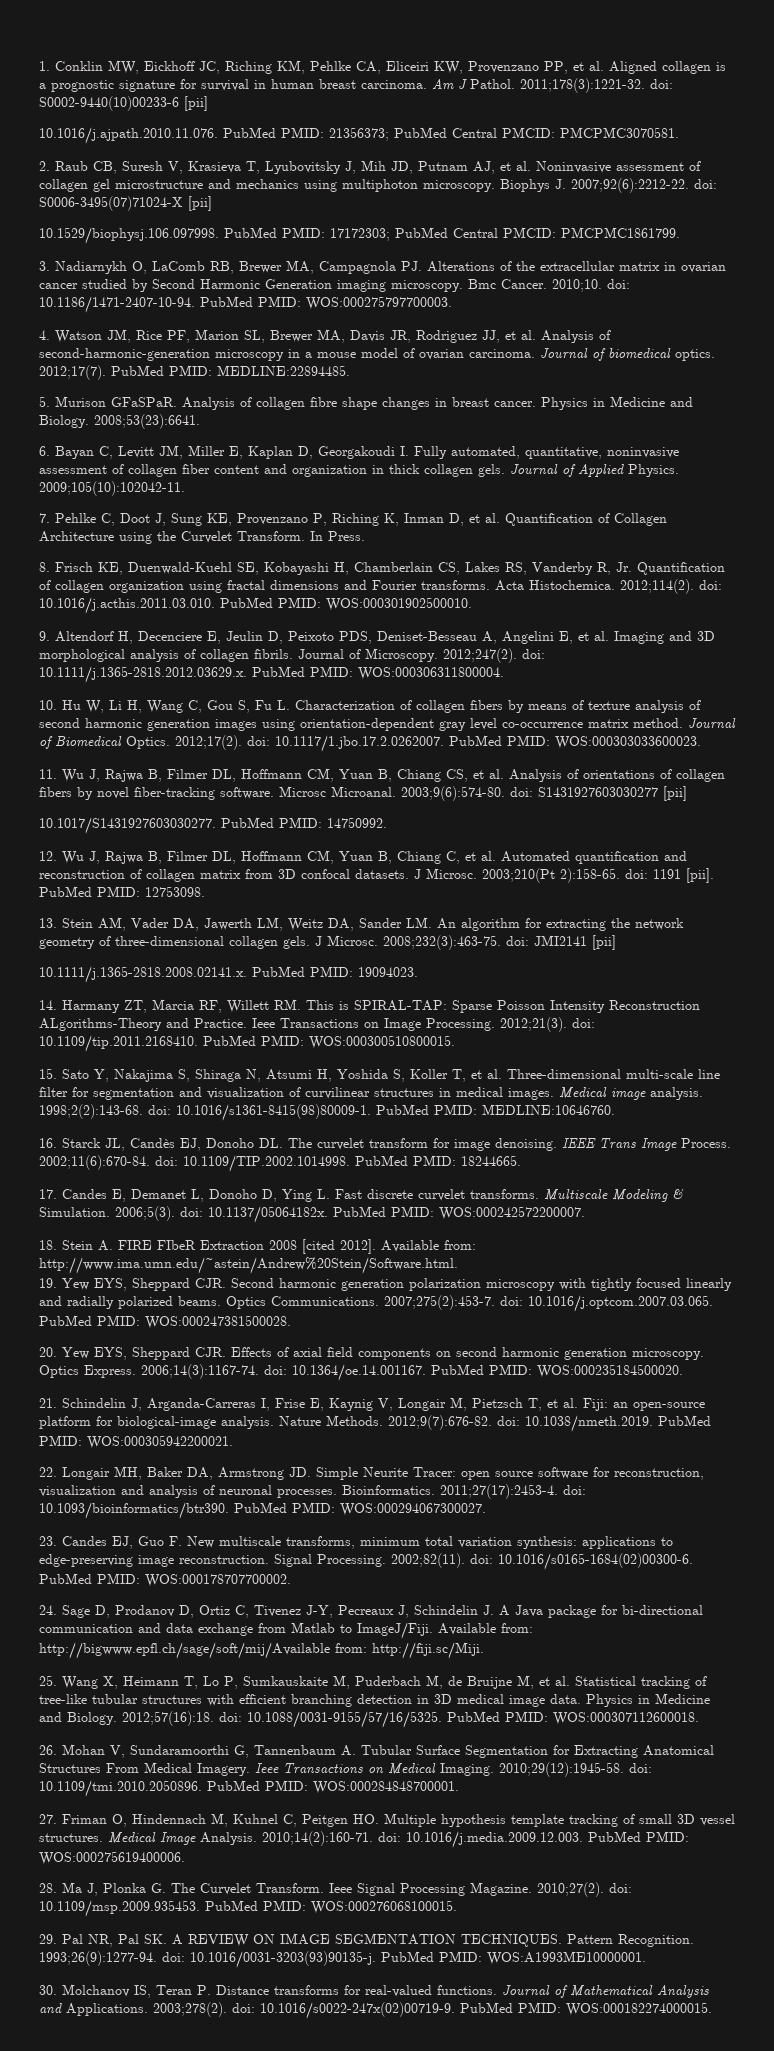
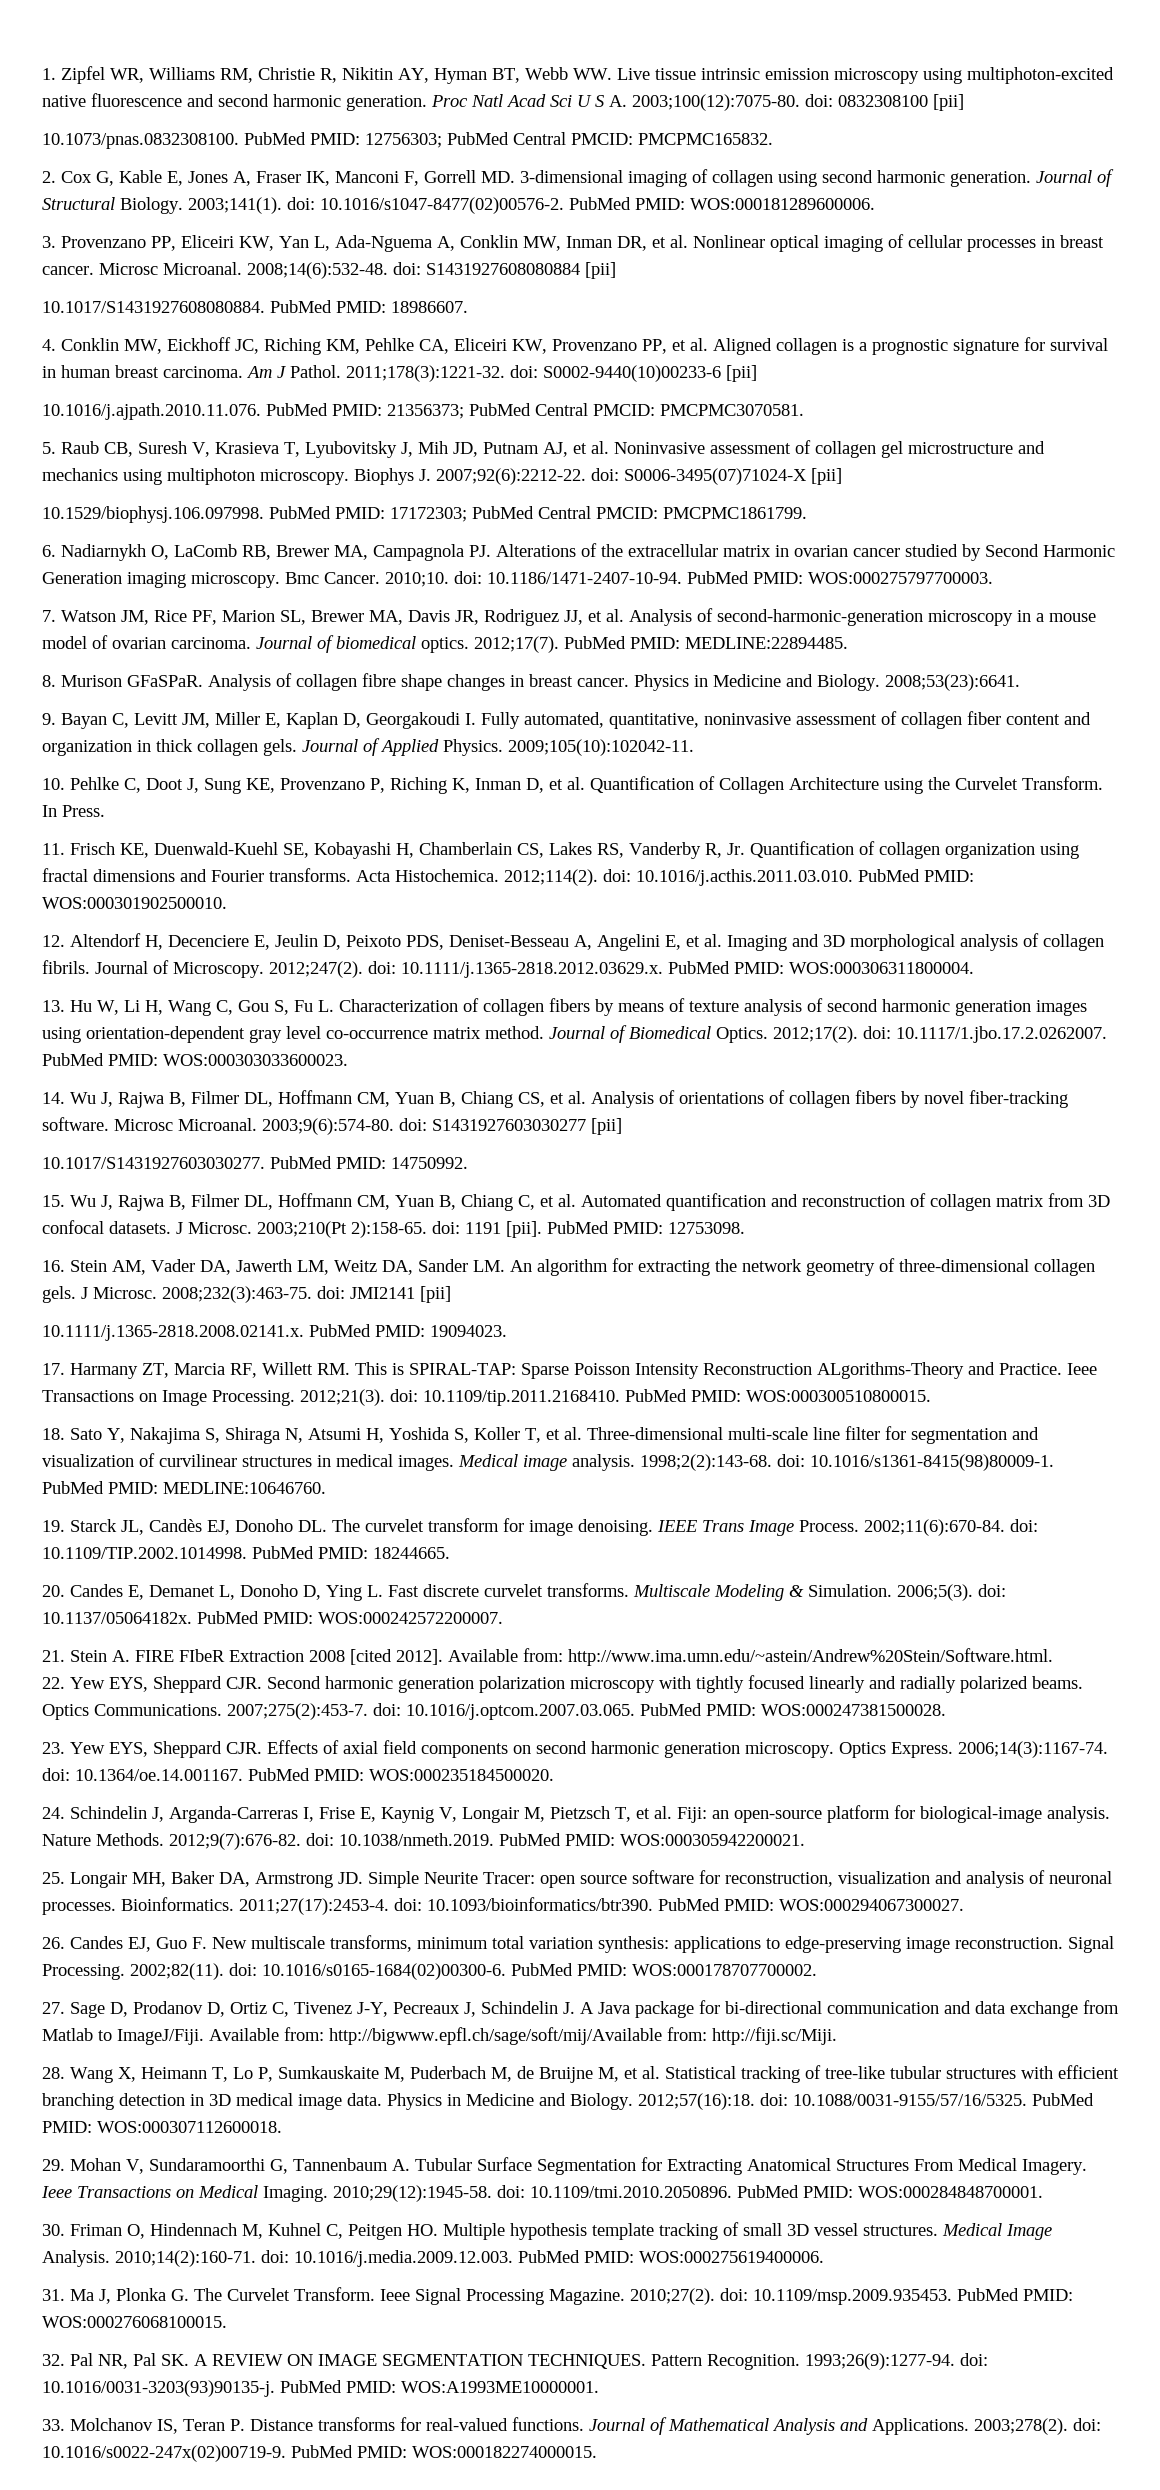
[39,61,50,71] 1. -> [42,66,1114,84] [42,93,964,111] [42,132,773,149] [42,169,1114,187] [42,197,875,214] [42,234,1104,252] [42,262,616,279] [42,300,468,313] [42,339,56,351] 1. Zipfel WR, Williams RM, Christie R, Nikitin AY, Hyman BT, Webb WW. Live tissue intrinsic emission microscopy using multiphoton-excited native fluorescence and second harmonic generation. Proc Natl Acad Sci U S A. 2003;100(12):7075-80. doi: 0832308100 [pii] // 10.1073/pnas.0832308100. PubMed PMID: 12756303; PubMed Central PMCID: PMCPMC165832. // 2. Cox G, Kable E, Jones A, Fraser IK, Manconi F, Gorrell MD. 3-dimensional imaging of collagen using second harmonic generation. Journal of Structural Biology. 2003;141(1). doi: 10.1016/s1047-8477(02)00576-2. PubMed PMID: WOS:000181289600006. // 3. Provenzano PP, Eliceiri KW, Yan L, Ada-Nguema A, Conklin MW, Inman DR, et al. Nonlinear optical imaging of cellular processes in breast cancer. Microsc Microanal. 2008;14(6):532-48. doi: S1431927608080884 [pii] // 10.1017/S1431927608080884. PubMed PMID: 18986607. // 4.
[39,161,50,171] 2. -> [42,442,56,454] 5.
[39,261,50,271] 3. -> [42,545,56,557] 6.
[39,330,50,340] 4. -> [42,610,56,622] 7.
[39,396,50,407] 5. -> [42,675,56,687] 8.
[39,446,50,456] 6. -> [42,713,56,725] 9.
[39,513,50,523] 7. -> [42,778,65,790] 10.
[39,562,50,572] 8. -> [42,843,65,855] 11.
[39,631,50,641] 9. -> [42,935,65,947] 12.
[39,700,57,710] 10. -> [42,1000,65,1012] 13.
[39,769,57,779] 11. -> [42,1092,65,1104] 14.
[39,851,57,861] 12. -> [42,1195,65,1207] 15.
[39,918,57,928] 13. -> [42,1260,65,1272] 16.
[39,1000,57,1010] 14. -> [42,1363,65,1375] 17.
[39,1068,57,1079] 15. -> [42,1428,65,1440] 18.
[39,1138,57,1148] 16. -> [42,1520,65,1532] 19.
[39,1189,57,1199] 17. -> [42,1585,65,1597] 20.
[39,1240,57,1250] 18. -> [42,1650,65,1662] 21.
[39,1278,57,1288] 19. -> [42,1677,65,1689] 22.
[39,1347,57,1357] 20. -> [42,1742,65,1754] 23.
[39,1398,57,1408] 21. -> [42,1807,65,1819] 24.
[39,1467,57,1477] 22. -> [42,1872,65,1884] 25.
[39,1536,57,1546] 23. -> [42,1937,65,1949] 26.
[39,1605,57,1615] 24. -> [42,2002,65,2014] 27.
[39,1675,57,1686] 25. -> [42,2067,65,2079] 28.
[39,1745,57,1755] 26. -> [42,2159,65,2171] 29.
[39,1814,57,1824] 27. -> [42,2224,65,2236] 30.
[39,1883,57,1893] 28. -> [42,2289,65,2301] 31.
[39,1934,57,1944] 29. -> [42,2354,65,2366] 32.
[39,1985,57,1995] 30. -> [42,2419,65,2431] 33.

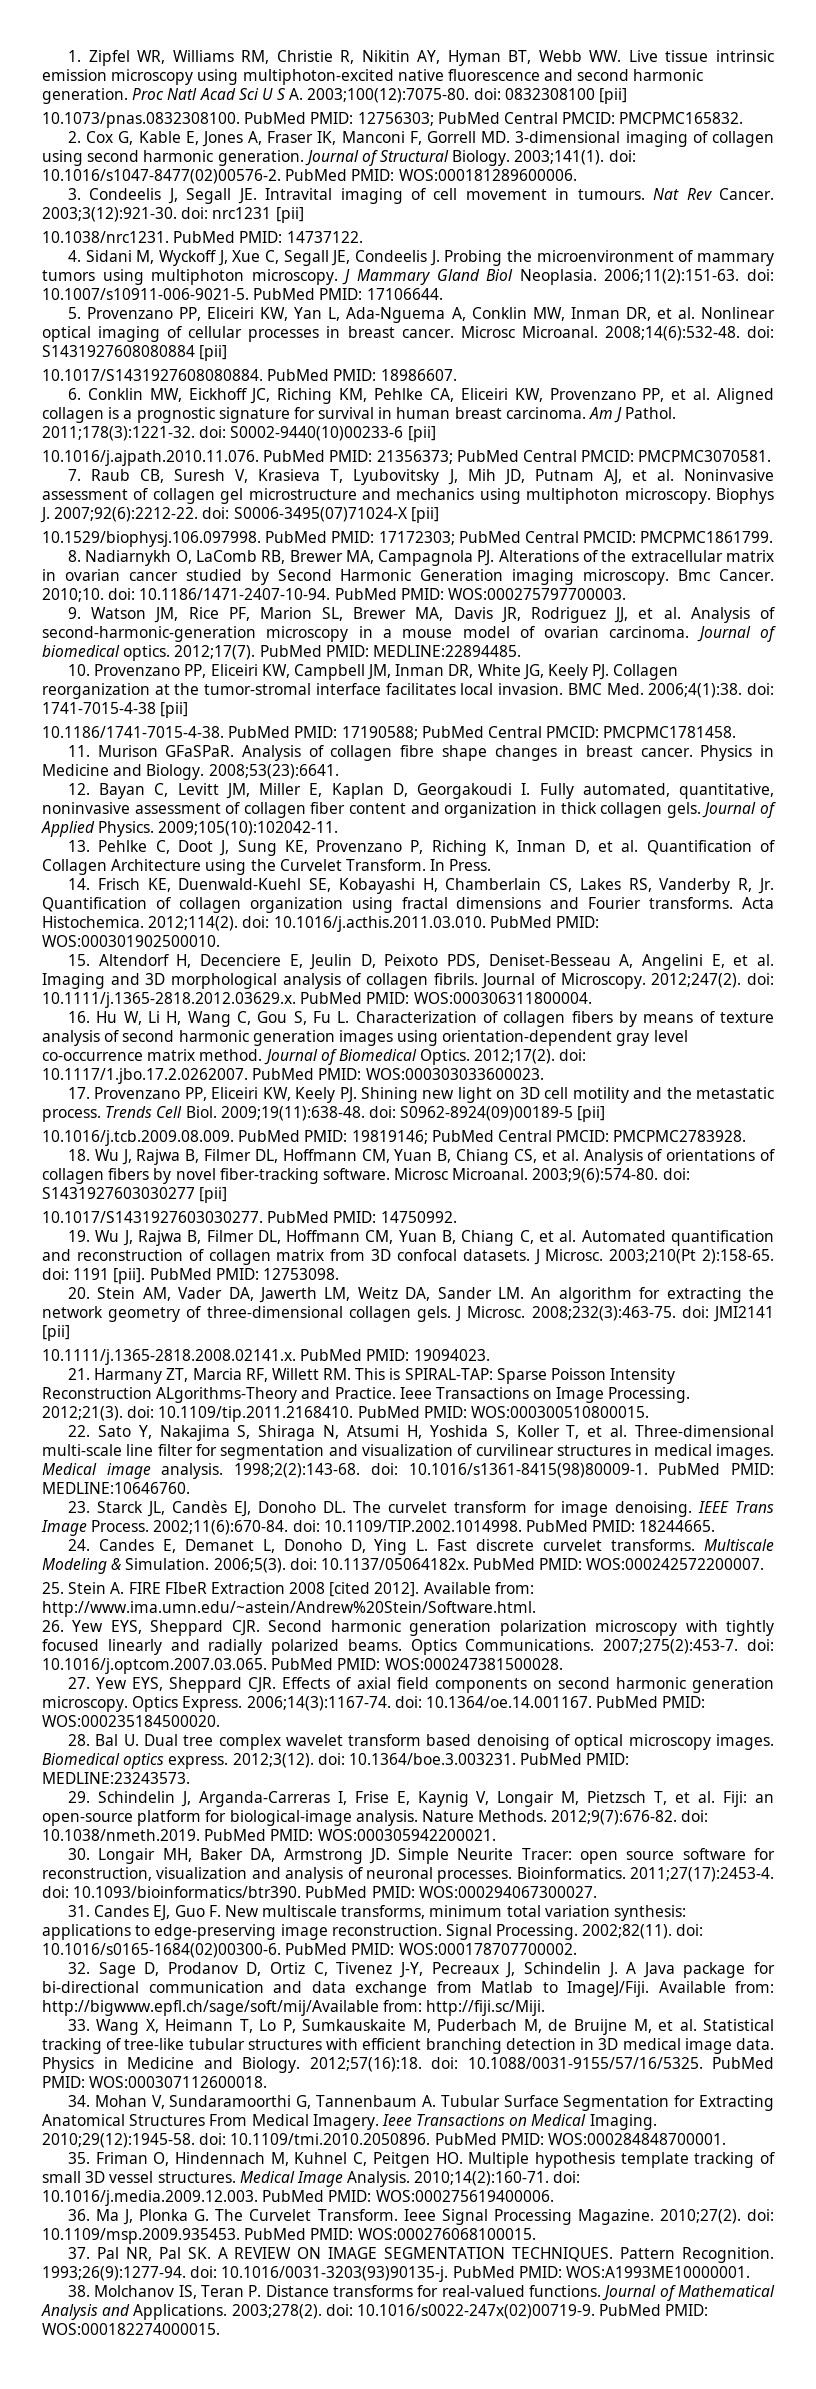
(56, 242) none -> [89,188,774,204] [42,207,304,223] [42,231,363,243] [67,250,774,266] [42,269,775,285] [42,288,443,300] [67,307,81,319] Condeelis J, Segall JE. Intravital imaging of cell movement in tumours. Nat Rev Cancer. 2003;3(12):921-30. doi: nrc1231 [pii] // 10.1038/nrc1231. PubMed PMID: 14737122. // 4. Sidani M, Wyckoff J, Xue C, Segall JE, Condeelis J. Probing the microenvironment of mammary tumors using multiphoton microscopy. J Mammary Gland Biol Neoplasia. 2006;11(2):151-63. doi: 10.1007/s10911-006-9021-5. PubMed PMID: 17106644. // 5.
[42,339,56,351] 4. -> [67,388,81,400] 6.
[42,442,56,454] 5. -> [67,469,81,481] 7.
[42,545,56,557] 6. -> [67,550,81,562] 8.
[42,610,56,622] 7. -> [67,607,81,619] 9.
[42,675,56,687] 8. -> [67,664,679,680] [42,683,775,699] [42,702,189,718] [42,726,737,740] [67,745,90,757] 10. Provenzano PP, Eliceiri KW, Campbell JM, Inman DR, White JG, Keely PJ. Collagen reorganization at the tumor-stromal interface facilitates local invasion. BMC Med. 2006;4(1):38. doi: 1741-7015-4-38 [pii] // 10.1186/1741-7015-4-38. PubMed PMID: 17190588; PubMed Central PMCID: PMCPMC1781458. // 11.
[42,713,56,725] 9. -> [67,783,90,795] 12.
[42,778,65,790] 10. -> [67,840,90,852] 13.
[42,843,65,855] 11. -> [67,878,90,890] 14.
[42,935,65,947] 12. -> [67,954,90,966] 15.
[42,1000,65,1012] 13. -> [67,1011,90,1023] 16.
[42,1092,65,1104] 14. -> [67,1087,774,1103] [42,1106,606,1122] [42,1130,747,1146] [67,1149,90,1161] 17. Provenzano PP, Eliceiri KW, Keely PJ. Shining new light on 3D cell motility and the metastatic process. Trends Cell Biol. 2009;19(11):638-48. doi: S0962-8924(09)00189-5 [pii] // 10.1016/j.tcb.2009.08.009. PubMed PMID: 19819146; PubMed Central PMCID: PMCPMC2783928. // 18.
[42,1195,65,1207] 15. -> [67,1230,90,1242] 19.
[42,1260,65,1272] 16. -> [67,1287,90,1299] 20.
[42,1363,65,1375] 17. -> [67,1368,90,1380] 21.
[42,1428,65,1440] 18. -> [67,1425,90,1437] 22.
[42,1520,65,1532] 19. -> [67,1501,90,1513] 23.
[42,1585,65,1597] 20. -> [67,1539,90,1551] 24.
[42,1650,65,1662] 21. -> [42,1582,64,1594] 25.
[42,1677,65,1689] 22. -> [42,1620,64,1632] 26.
[42,1742,65,1754] 23. -> [67,1677,90,1689] 27.
[42,1807,65,1819] 24. -> [67,1734,774,1750] [42,1753,630,1769] [42,1772,190,1784] [67,1791,90,1803] 28. Bal U. Dual tree complex wavelet transform based denoising of optical microscopy images. Biomedical optics express. 2012;3(12). doi: 10.1364/boe.3.003231. PubMed PMID: MEDLINE:23243573. // 29.
[42,1872,65,1884] 25. -> [67,1848,90,1860] 30.
[42,1937,65,1949] 26. -> [67,1905,90,1917] 31.
[42,2002,65,2014] 27. -> [67,1962,90,1974] 32.
[42,2067,65,2079] 28. -> [67,2019,90,2031] 33.
[42,2159,65,2171] 29. -> [67,2095,90,2107] 34.
[42,2224,65,2236] 30. -> [67,2152,90,2164] 35.
[42,2289,65,2301] 31. -> [67,2209,90,2221] 36.
[42,2354,65,2366] 32. -> [67,2247,90,2259] 37.
[42,2419,65,2431] 33. -> [67,2285,90,2297] 38.

